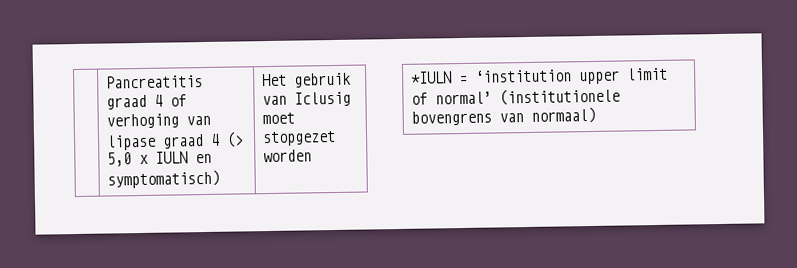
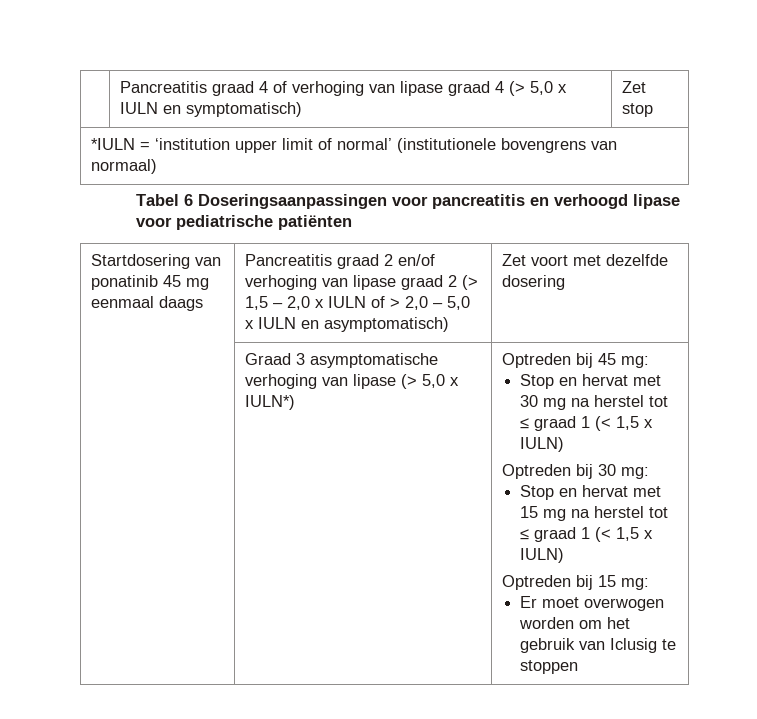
[261,72,351,88] [261,91,351,107] [261,112,295,125] [261,130,336,147] [262,149,312,163] Het gebruik van Iclusig moet stopgezet worden -> [621,81,646,93] [621,103,653,117] Zet stop
(596, 115) none -> [135,194,680,209] [135,215,352,230] [90,254,221,269] [90,275,209,290] [90,296,203,311] [244,254,435,269] [244,275,478,290] [244,296,470,310] [244,317,449,332] [501,254,668,266] [501,275,565,290] [244,353,438,368] [244,374,459,389] [244,395,295,410] [501,353,649,368] [519,374,661,389] [519,395,668,410] [519,416,653,431] [519,437,564,452] [501,464,649,479] [519,485,661,500] [519,506,668,521] [519,527,653,542] [519,548,564,563] [501,575,649,590] [519,596,664,611] [518,617,630,629] [519,638,676,653] [519,660,578,674] // Tabel 6 Doseringsaanpassingen voor pancreatitis en verhoogd lipase voor pediatrische patiënten // Startdosering van ponatinib 45 mg eenmaal daags | Pancreatitis graad 2 en/of verhoging van lipase graad 2 (> 1,5 – 2,0 x IULN of > 2,0 – 5,0 x IULN en asymptomatisch) | Zet voort met dezelfde dosering // | Graad 3 asymptomatische verhoging van lipase (> 5,0 x IULN*) | Optreden bij 45 mg: // Stop en hervat met 30 mg na herstel tot ≤ graad 1 (< 1,5 x IULN) // Optreden bij 30 mg: // Stop en hervat met 15 mg na herstel tot ≤ graad 1 (< 1,5 x IULN) // Optreden bij 15 mg: // Er moet overwogen worden om het gebruik van Iclusig te stoppen

